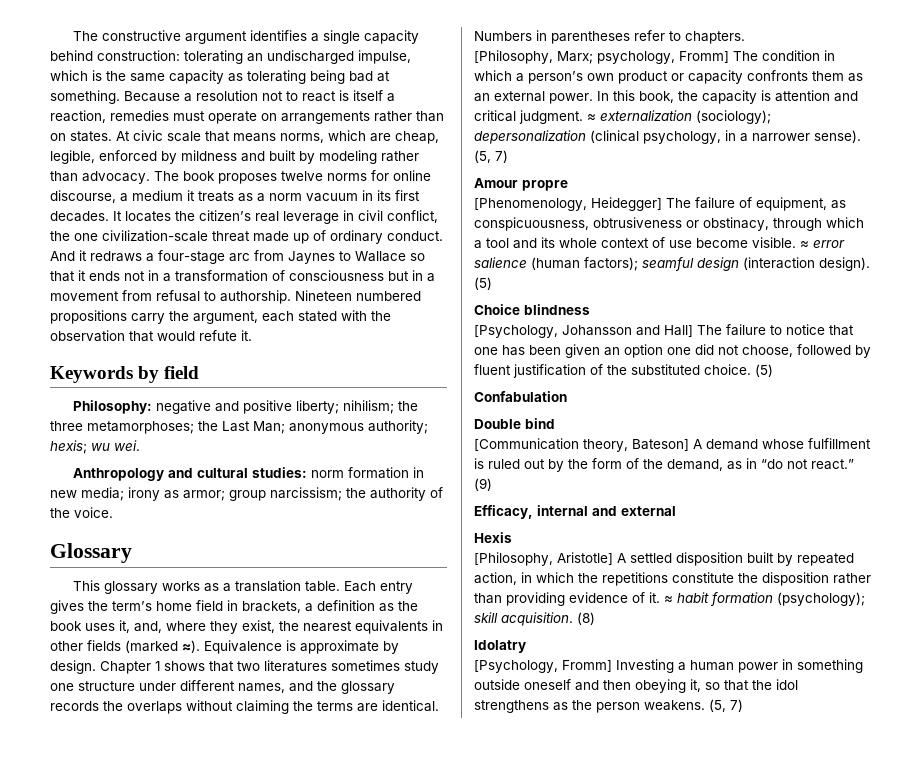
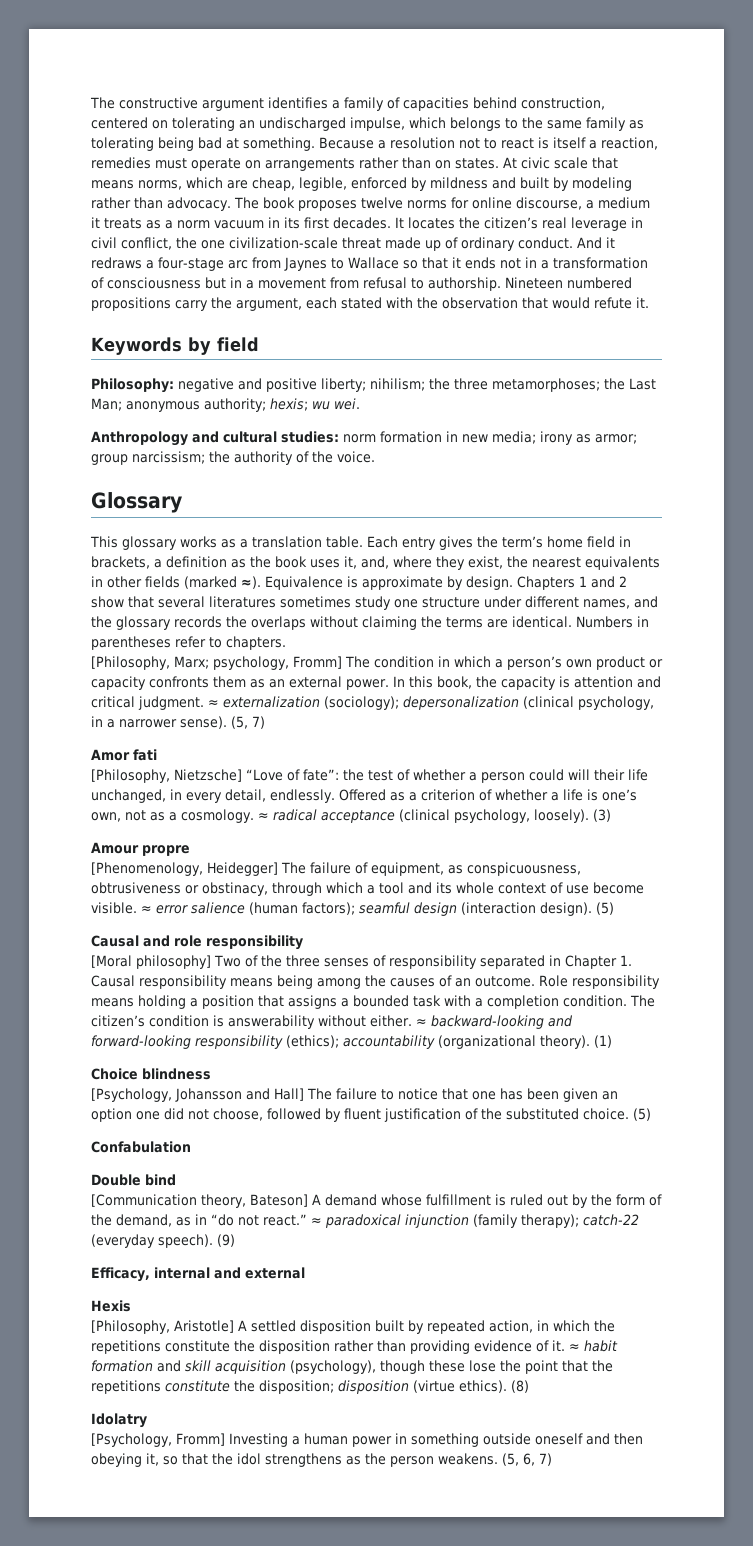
[323,30,420,44] [50,50,180,61] single capacity behind construction: -> [344,97,605,111] [91,117,168,129] family of capacities behind construction, centered on
[92,70,102,81] is -> [450,117,518,131] belongs to
[169,70,224,84] capacity -> [586,117,626,131] family
[100,661,260,674] Chapter 1 shows that two -> [517,576,627,590] [91,596,205,608] Chapters 1 and 2 show that several
(508, 156) none -> [91,749,157,761] [91,769,648,783] [91,789,637,803] [91,809,611,823] // Amor fati // [Philosophy, Nietzsche] “Love of fate”: the test of whether a person could will their life unchanged, in every detail, endlessly. Offered as a criterion of whether a life is one’s own, not as a cosmology. ≈ radical acceptance (clinical psychology, loosely). (3)
(492, 283) none -> [91,935,303,950] [91,955,632,969] [91,975,660,989] [91,995,655,1009] [91,1015,573,1029] [91,1035,612,1049] // Causal and role responsibility // [Moral philosophy] Two of the three senses of responsibility separated in Chapter 1. Causal responsibility means being among the causes of an outcome. Role responsibility means holding a position that assigns a bounded task with a completion condition. The citizen’s condition is answerability without either. ≈ backward-looking and forward-looking responsibility (ethics); accountability (organizational theory). (1)
(854, 464) none -> [311,1214,639,1228] [91,1234,213,1248] ≈ paradoxical injunction (family therapy); catch-22 (everyday speech).
[777,592,865,606] [474,612,573,626] (psychology); skill acquisition. -> [157,1360,613,1374] [91,1380,507,1394] and skill acquisition (psychology), though these lose the point that the repetitions constitute the disposition; disposition (virtue ethics).
(726, 705) none -> [523,1453,535,1466] 6,

